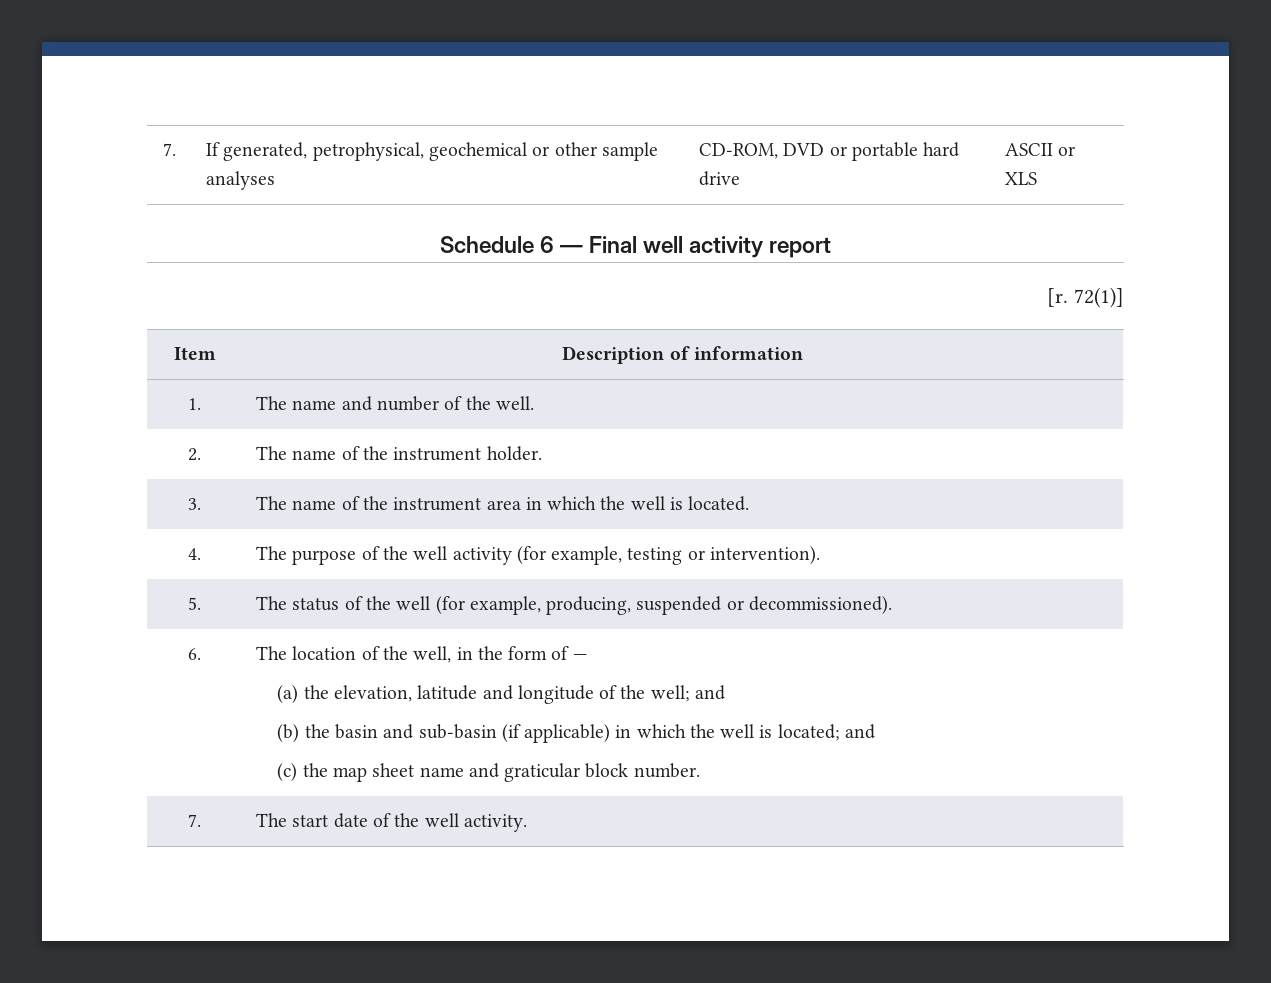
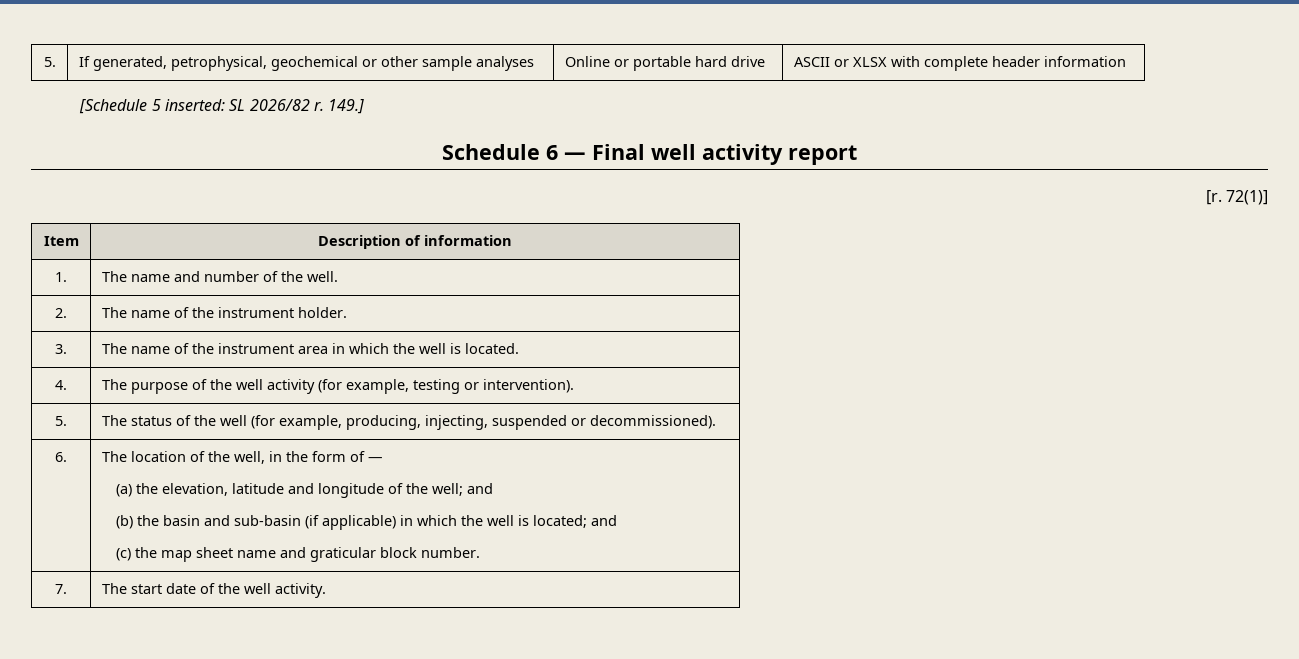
[163,143,176,156] 7. -> [43,57,56,67] 5.
[699,143,825,159] CD-ROM, DVD -> [564,56,610,67] Online
[1005,172,1038,185] XLS -> [852,56,1126,71] [79,99,365,114] XLSX with complete header information // [Schedule 5 inserted: SL 2026/82 r. 149.]
(632, 605) none -> [424,415,488,430] injecting,

